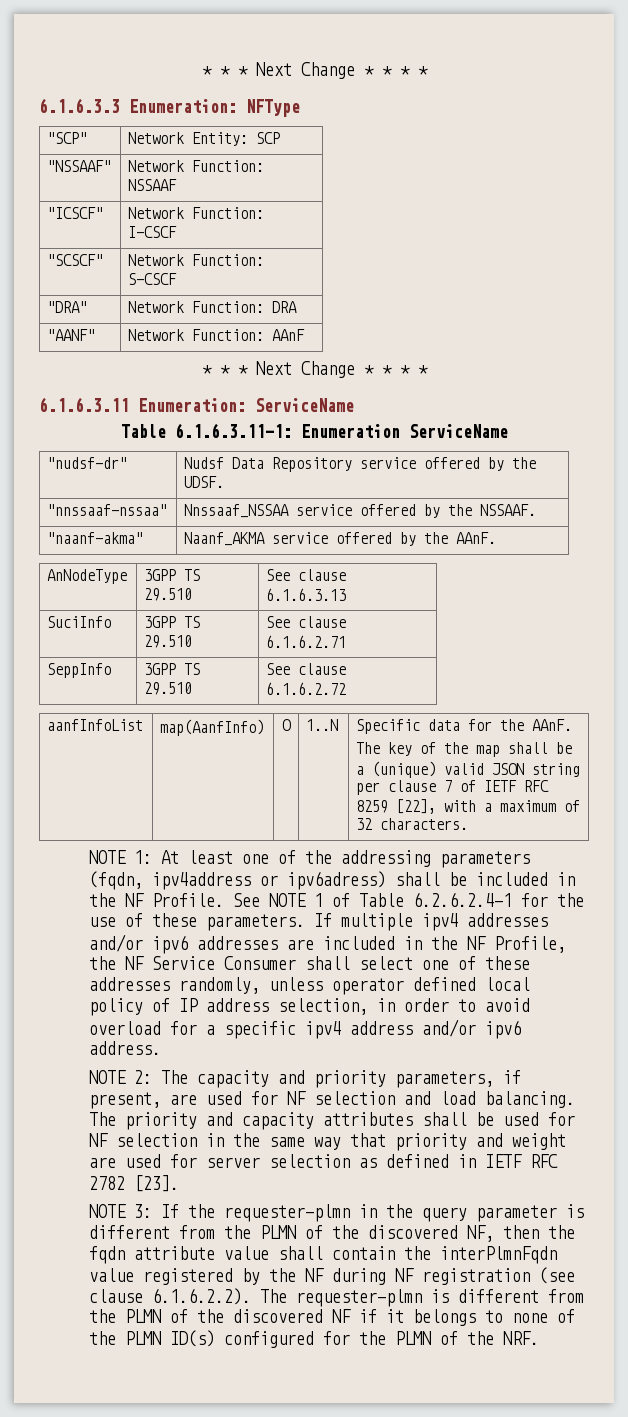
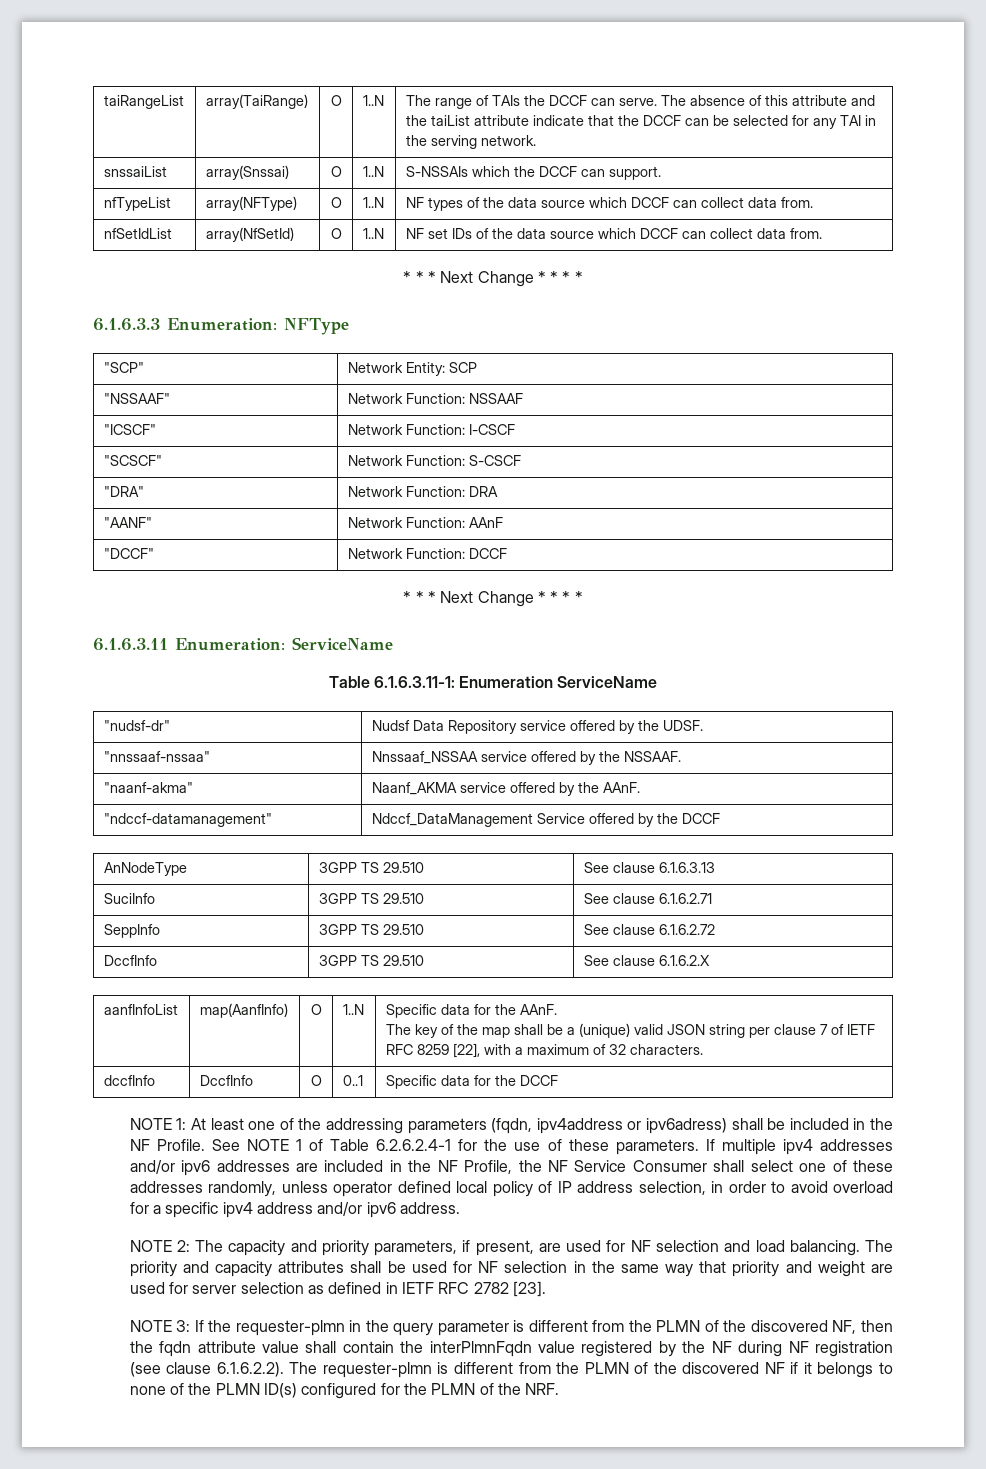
(201, 71) none -> [103,95,184,109] [205,94,308,109] [330,95,342,106] [362,95,384,106] [405,95,875,109] [405,115,876,129] [405,135,536,149] [103,166,167,177] [205,165,289,180] [330,166,342,177] [362,166,384,177] [405,166,661,180] [103,197,171,211] [205,196,297,211] [330,197,342,208] [362,197,384,208] [405,197,813,211] [103,228,172,239] [205,227,294,242] [330,228,342,239] [362,228,384,239] [405,228,822,239] taiRangeList | array(TaiRange) | O | 1..N | The range of TAIs the DCCF can serve. The absence of this attribute and the taiList attribute indicate that the DCCF can be selected for any TAI in the serving network. // snssaiList | array(Snssai) | O | 1..N | S-NSSAIs which the DCCF can support. // nfTypeList | array(NFType) | O | 1..N | NF types of the data source which DCCF can collect data from. // nfSetIdList | array(NfSetId) | O | 1..N | NF set IDs of the data source which DCCF can collect data from. //
(306, 335) none -> [103,548,154,559] [347,548,507,559] // "DCCF" | Network Function: DCCF
(497, 538) none -> [103,813,272,827] [371,813,720,827] // "ndccf-datamanagement" | Ndccf_DataManagement Service offered by the DCCF
(347, 688) none -> [103,955,157,966] [318,955,424,966] [583,955,710,966] // DccfInfo | 3GPP TS 29.510 | See clause 6.1.6.2.X
(469, 824) none -> [103,1075,155,1086] [199,1075,253,1086] [310,1075,322,1086] [342,1075,363,1086] [385,1075,558,1089] // dccfInfo | DccfInfo | O | 0..1 | Specific data for the DCCF

